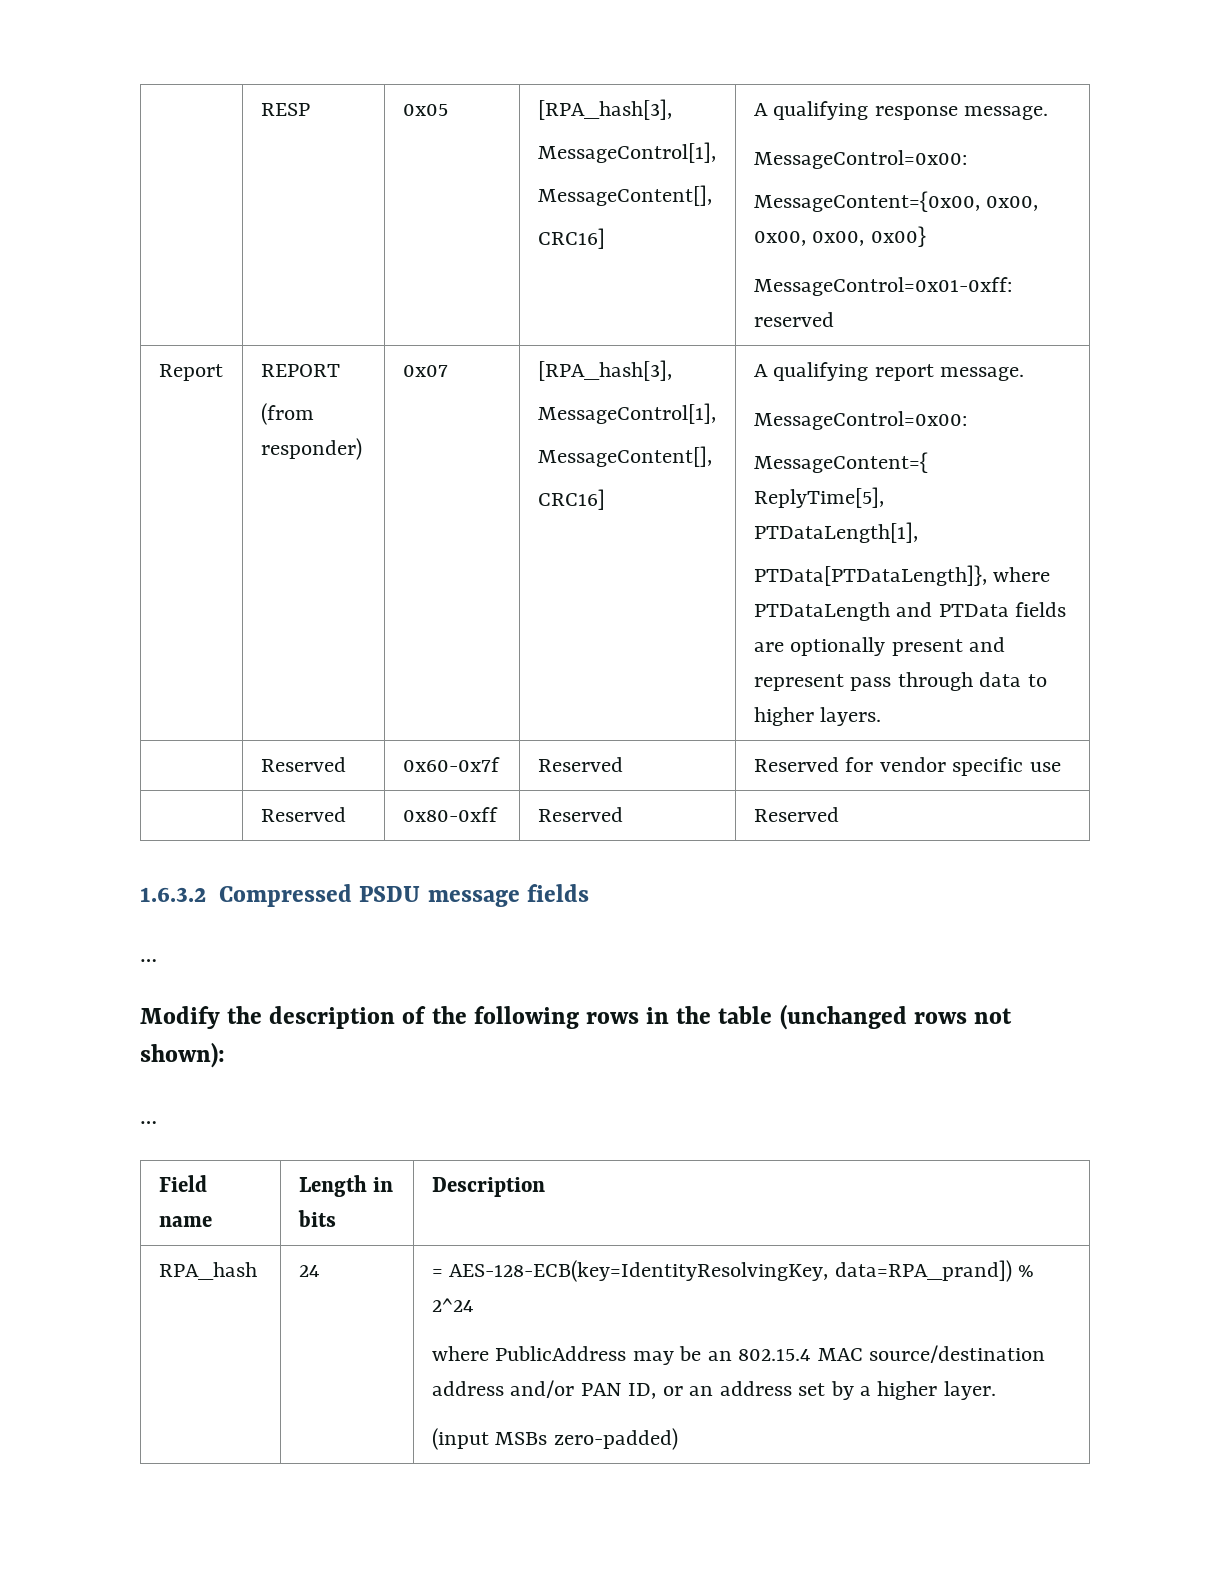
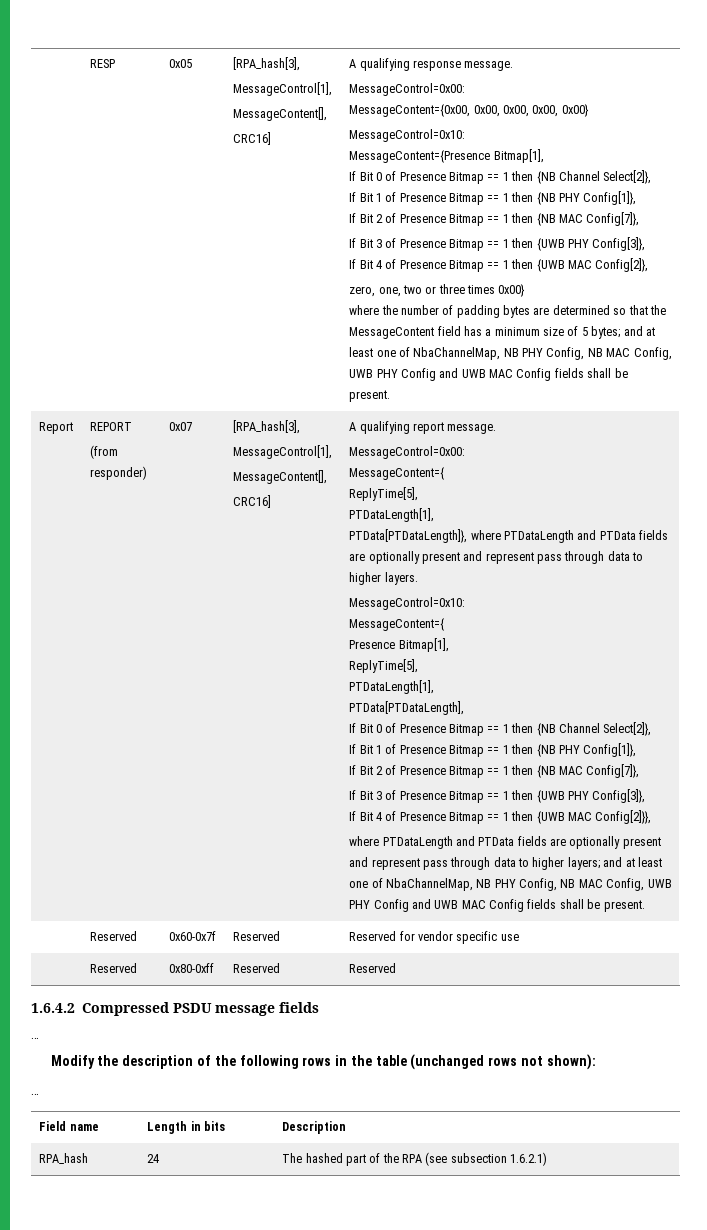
[753,277,1012,296] [753,312,834,327] MessageControl=0x01-0xff: reserved -> [349,129,466,142] [349,149,544,163] [349,170,652,184] [349,191,637,205] [349,212,640,226] [349,237,646,251] [349,258,649,272] [349,284,526,297] [349,305,666,318] [349,326,655,339] [349,347,672,360] [349,368,628,381] [349,390,391,402] MessageControl=0x10: // MessageContent={Presence Bitmap[1], // If Bit 0 of Presence Bitmap == 1 then {NB Channel Select[2]}, // If Bit 1 of Presence Bitmap == 1 then {NB PHY Config[1]}, // If Bit 2 of Presence Bitmap == 1 then {NB MAC Config[7]}, // If Bit 3 of Presence Bitmap == 1 then {UWB PHY Config[3]}, // If Bit 4 of Presence Bitmap == 1 then {UWB MAC Config[2]}, // zero, one, two or three times 0x00} // where the number of padding bytes are determined so that the MessageContent field has a minimum size of 5 bytes; and at least one of NbaChannelMap, NB PHY Config, NB MAC Config, UWB PHY Config and UWB MAC Config fields shall be present.
(882, 716) none -> [349,597,466,610] [349,618,445,631] [349,638,449,652] [349,659,419,673] [349,680,435,694] [349,701,465,715] [349,722,652,736] [349,743,637,757] [349,764,640,778] [349,789,646,803] [349,810,652,824] [349,836,661,849] [349,857,662,870] [349,878,672,891] [349,899,645,912] // MessageControl=0x10: // MessageContent={ // Presence Bitmap[1], // ReplyTime[5], // PTDataLength[1], // PTData[PTDataLength], // If Bit 0 of Presence Bitmap == 1 then {NB Channel Select[2]}, // If Bit 1 of Presence Bitmap == 1 then {NB PHY Config[1]}, // If Bit 2 of Presence Bitmap == 1 then {NB MAC Config[7]}, // If Bit 3 of Presence Bitmap == 1 then {UWB PHY Config[3]}, // If Bit 4 of Presence Bitmap == 1 then {UWB MAC Config[2]}}, // where PTDataLength and PTData fields are optionally present and represent pass through data to higher layers; and at least one of NbaChannelMap, NB PHY Config, NB MAC Config, UWB PHY Config and UWB MAC Config fields shall be present.
[140,887,206,902] 1.6.3.2 -> [31,1003,75,1013] 1.6.4.2
[431,1260,1035,1282] [431,1298,474,1312] [431,1345,1046,1365] [431,1380,996,1400] [431,1428,678,1450] = AES-128-ECB(key=IdentityResolvingKey, data=RPA_prand]) % 2^24 // where PublicAddress may be an 802.15.4 MAC source/destination address and/or PAN ID, or an address set by a higher layer. // (input MSBs zero-padded) -> [282,1152,548,1166] The hashed part of the RPA (see subsection 1.6.2.1)

